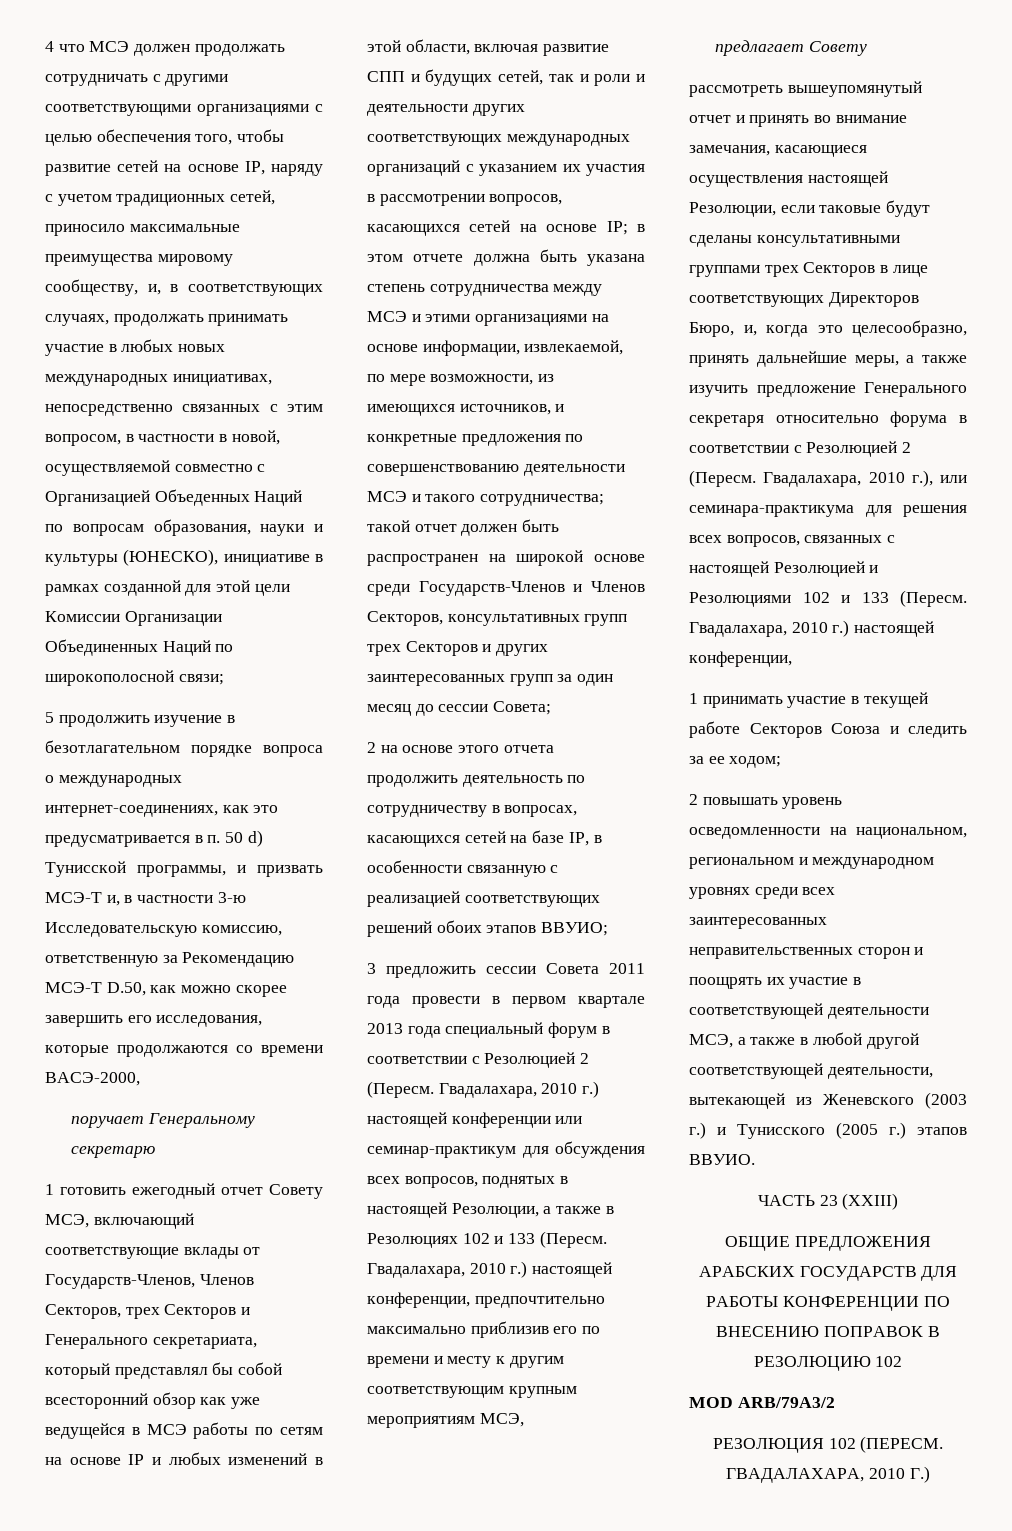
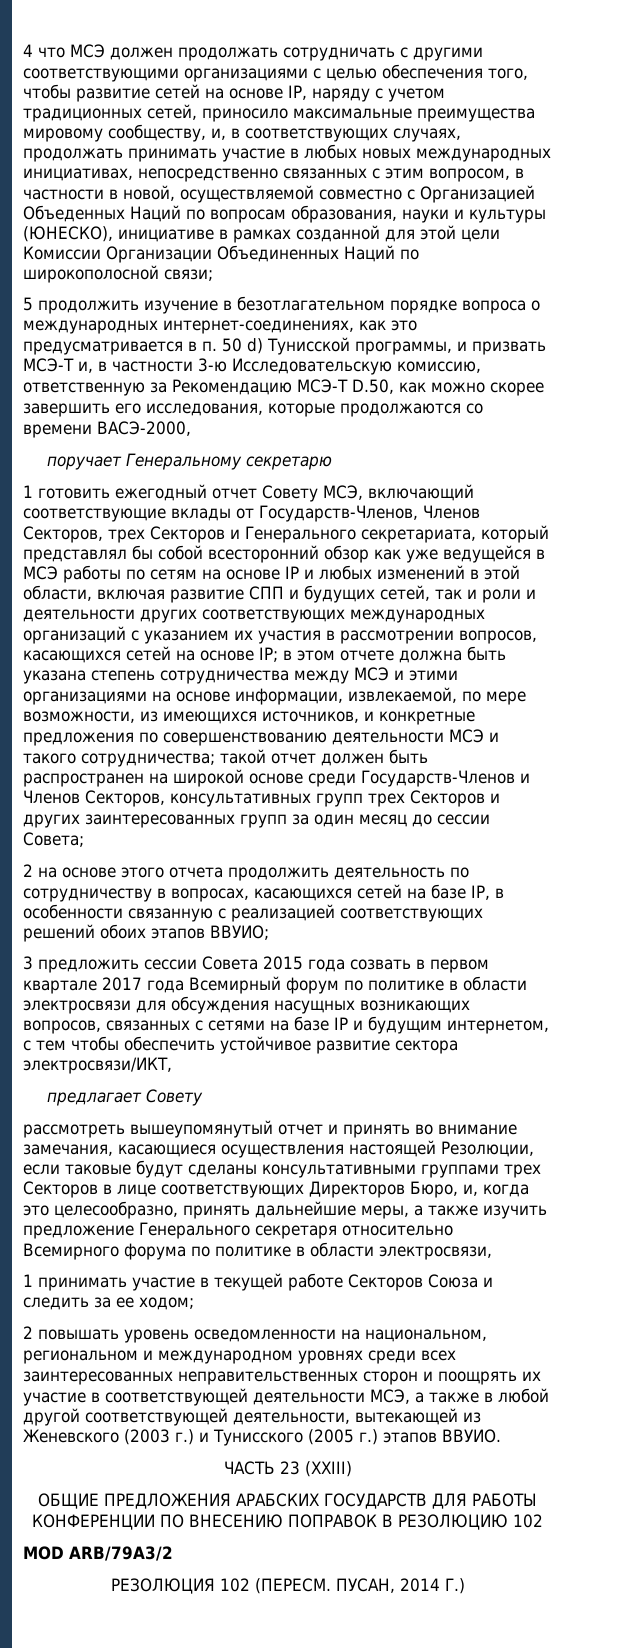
[609,963,645,974] [367,996,645,1008] [367,1022,610,1038] [367,1052,590,1068] [367,1081,600,1098] [367,1112,583,1128] [367,1141,645,1158] [367,1176,569,1188] [367,1202,614,1218] [367,1231,607,1248] [367,1261,613,1278] [367,1292,605,1308] [367,1321,601,1338] [367,1356,564,1368] [367,1386,577,1398] [367,1413,524,1428] 2011 года провести в первом квартале 2013 года специальный форум в соответствии с Резолюцией 2 (Пересм. Гвадалахара, 2010 г.) настоящей конференции или семинар-практикум для обсуждения всех вопросов, поднятых в настоящей Резолюции, а также в Резолюциях 102 и 133 (Пересм. Гвадалахара, 2010 г.) настоящей конференции, предпочтительно максимально приблизив его по времени и месту к другим соответствующим крупным мероприятиям МСЭ, -> [263,956,489,973] [23,976,527,994] [23,996,470,1014] [23,1016,549,1034] [23,1036,458,1054] [23,1057,172,1074] 2015 года созвать в первом квартале 2017 года Всемирный форум по политике в области электросвязи для обсуждения насущных возникающих вопросов, связанных с сетями на базе IP и будущим интернетом, с тем чтобы обеспечить устойчивое развитие сектора электросвязи/ИКТ,
[890,411,967,427] [689,441,912,457] [689,470,967,487] [689,505,967,517] [689,535,896,547] [689,561,879,577] [689,590,967,607] [689,620,935,637] [689,651,792,667] форума в соответствии с Резолюцией 2 (Пересм. Гвадалахара, 2010 г.), или семинара-практикума для решения всех вопросов, связанных с настоящей Резолюцией и Резолюциями 102 и 133 (Пересм. Гвадалахара, 2010 г.) настоящей конференции, -> [23,1242,492,1260] Всемирного форума по политике в области электросвязи,
[726,1468,905,1483] ГВАДАЛАХАРА, 2010 -> [335,1578,440,1593] ПУСАН, 2014

